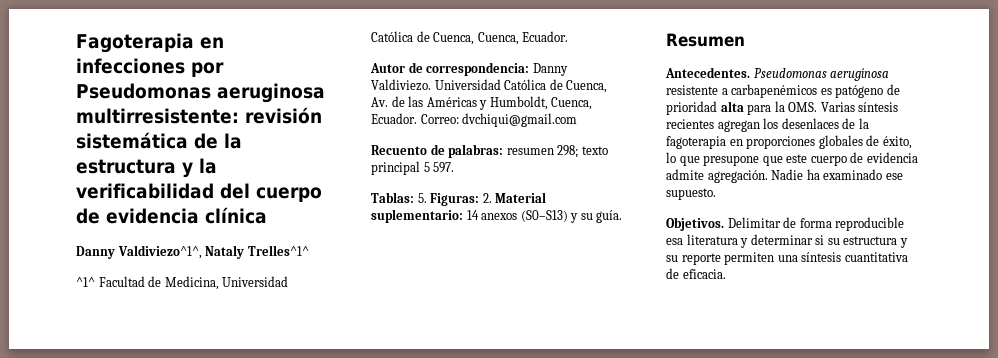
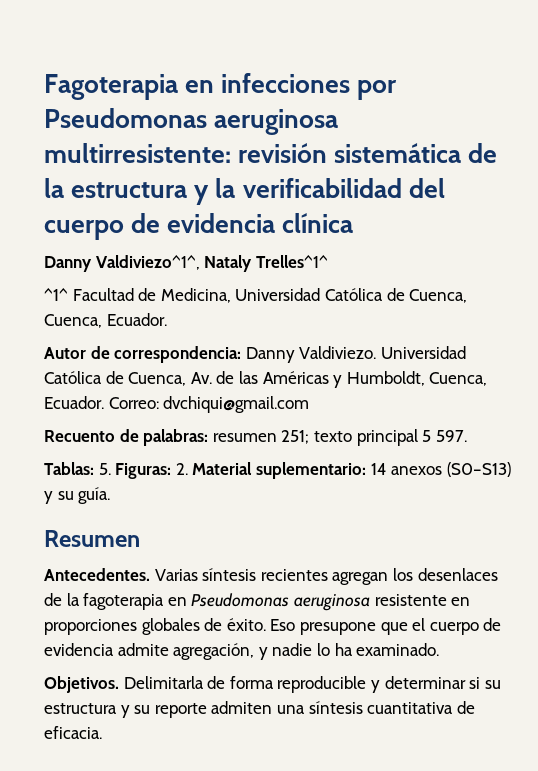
[557,145,579,158] 298; -> [281,430,310,444] 251;
[753,68,890,81] [666,84,900,98] [666,101,818,115] Pseudomonas aeruginosa resistente a carbapenémicos es patógeno de prioridad alta para la OMS. -> (150, 574) none
[746,135,912,149] [666,152,700,166] proporciones globales de éxito, lo que -> [191,593,471,611] [44,618,296,635] Pseudomonas aeruginosa resistente en proporciones globales de éxito. Eso
[786,154,808,163] este -> [412,618,426,631] el
[707,169,903,183] [666,188,716,200] agregación. Nadie ha examinado ese supuesto. -> [173,643,440,660] agregación, y nadie lo ha examinado.
[727,217,781,228] Delimitar -> [123,676,204,689] Delimitarla
[666,234,738,245] esa literatura -> (367, 684) none
[724,252,775,265] permiten -> [211,701,273,714] admiten

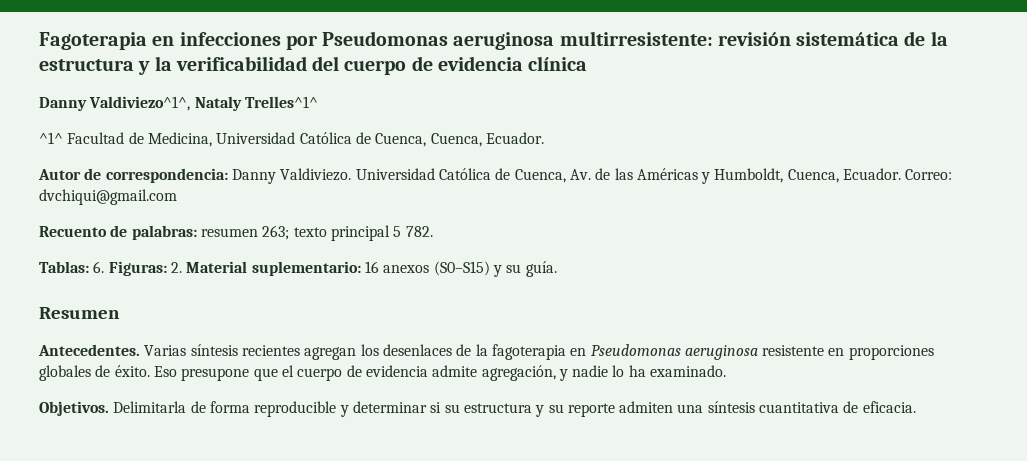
[281,430,310,444] 251; -> [262,225,290,240] 263;
[435,430,467,442] 597. -> [405,226,433,237] 782.
[98,463,111,475] 5. -> [93,261,105,273] 6.
[370,462,511,477] 14 anexos (S0–S13) -> [364,261,490,276] 16 anexos (S0–S15)

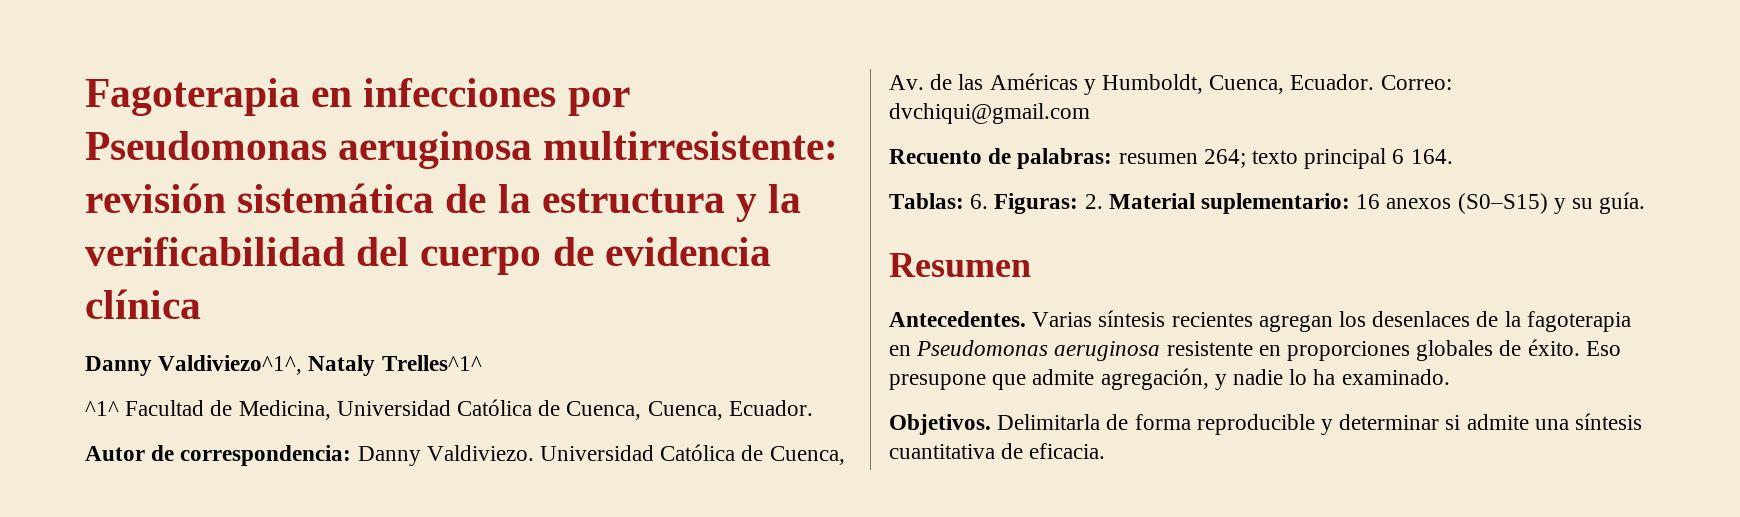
[262,225,290,240] 263; -> [1203,149,1246,168] 264;
[393,226,433,237] 5 782. -> [1392,149,1453,164] 6 164.
[281,365,428,381] el cuerpo de evidencia -> (1027, 382) none
[444,401,674,417] su estructura y su reporte admiten -> [1466,414,1529,430] admite

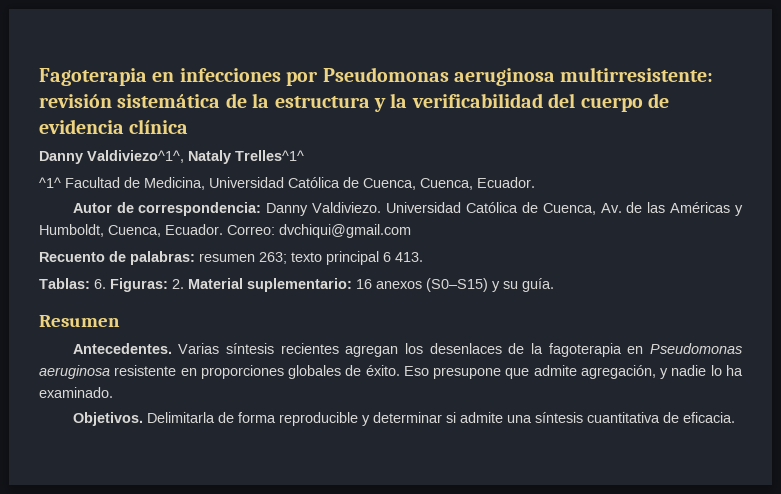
[1203,149,1246,168] 264; -> [259,252,287,264] 263;
[1410,149,1453,164] 164. -> [395,252,423,262] 413.

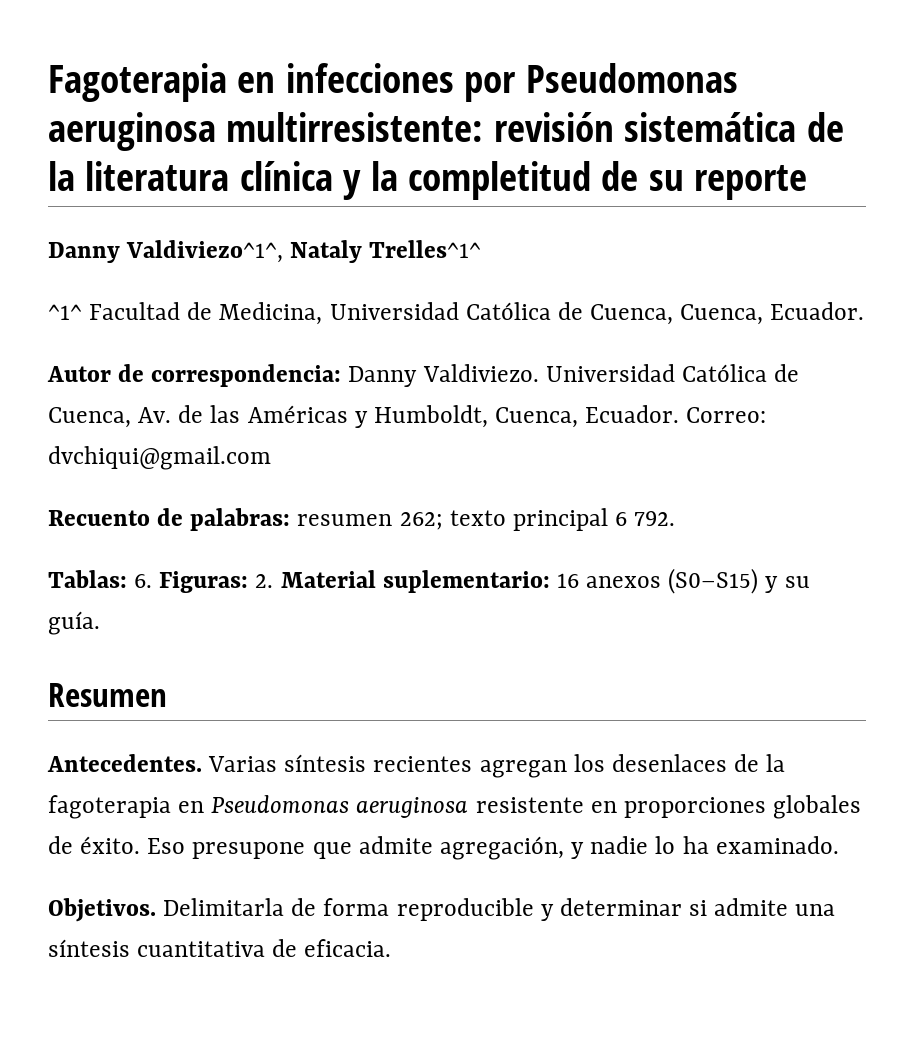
[274,93,669,112] [39,119,189,134] estructura y la verificabilidad del cuerpo de evidencia clínica -> [85,161,808,200] literatura clínica y la completitud de su reporte
[259,252,287,264] 263; -> [399,512,443,530] 262;
[395,252,423,262] 413. -> [634,511,676,526] 792.

